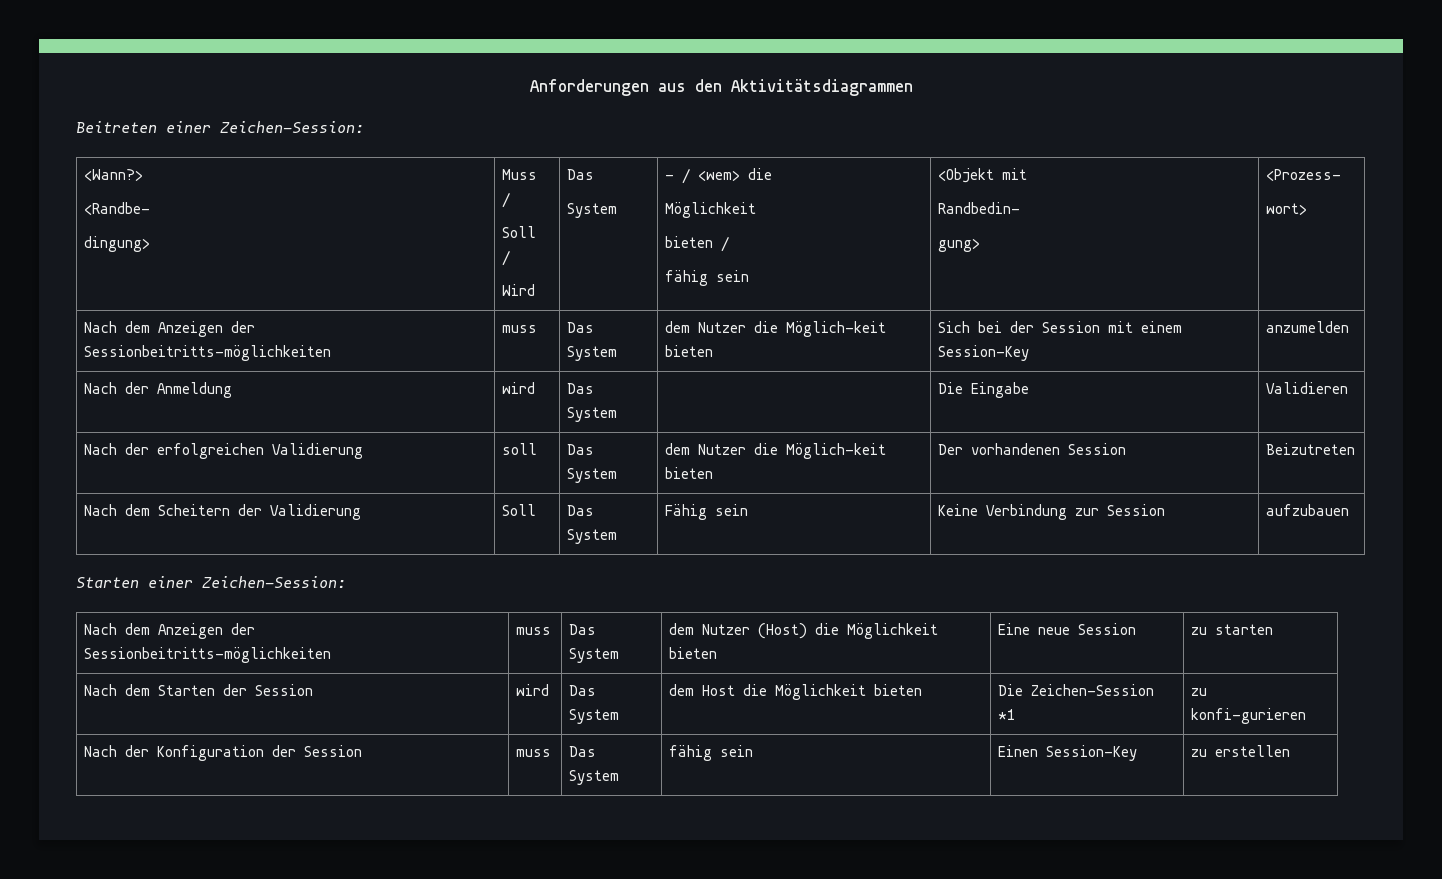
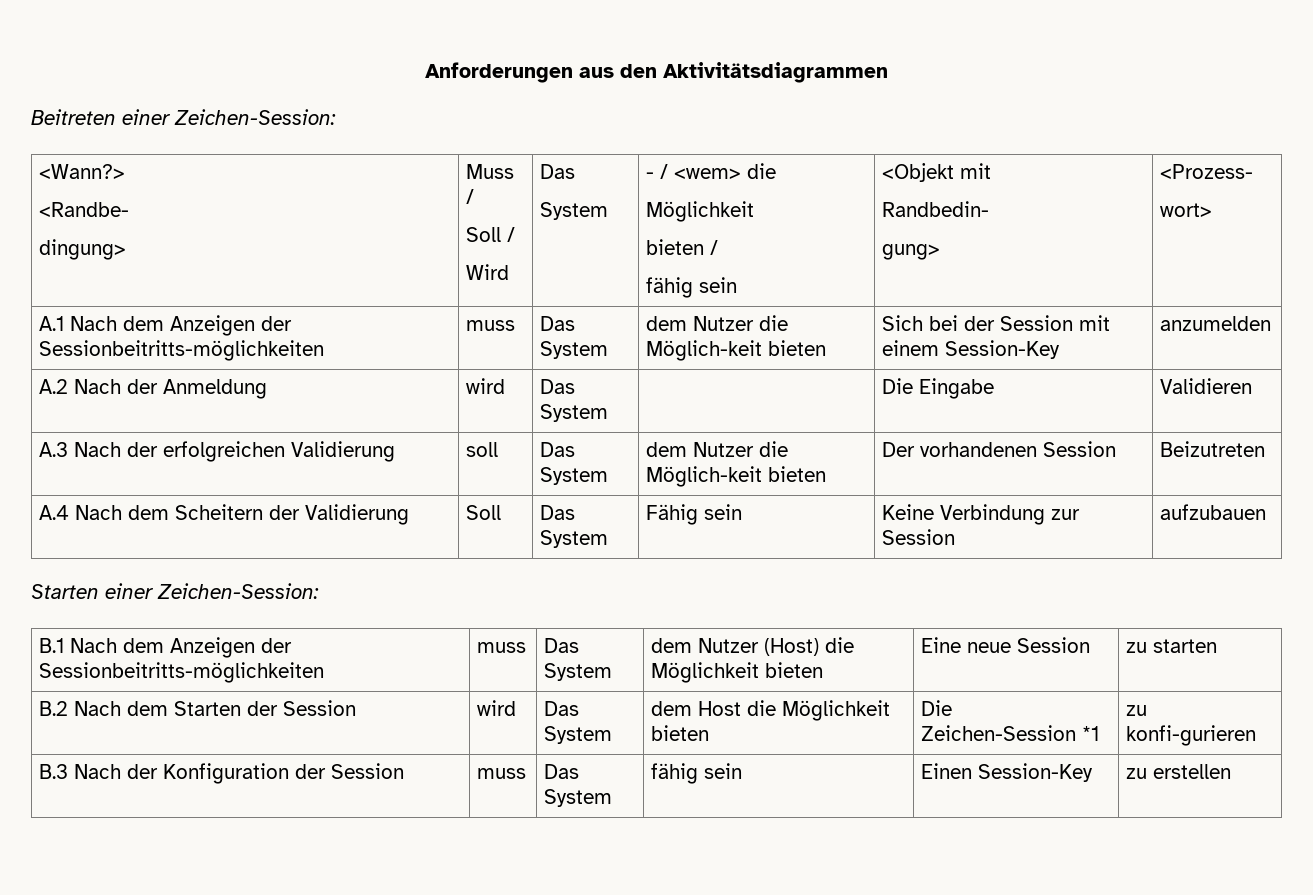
(1308, 209) none -> [39,316,65,331] A.1
(1350, 327) none -> [39,379,69,394] A.2
(1349, 388) none -> [39,442,69,457] A.3
(1356, 449) none -> [39,505,70,520] A.4
(346, 582) none -> [39,638,65,653] B.1
(1274, 629) none -> [39,701,69,716] B.2
(1307, 716) none -> [39,764,69,779] B.3

